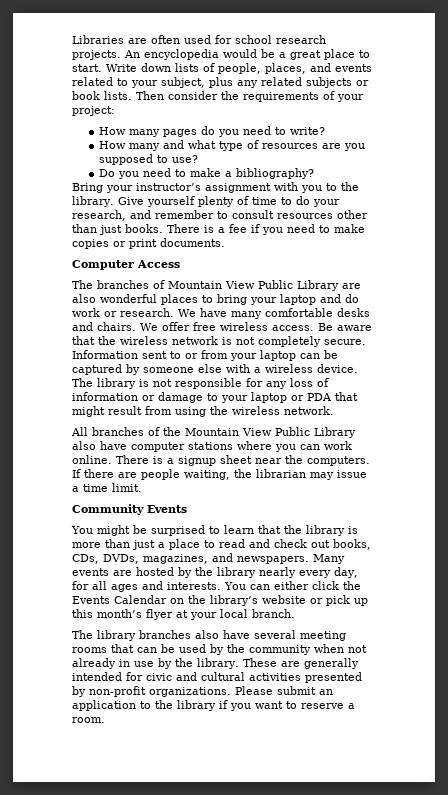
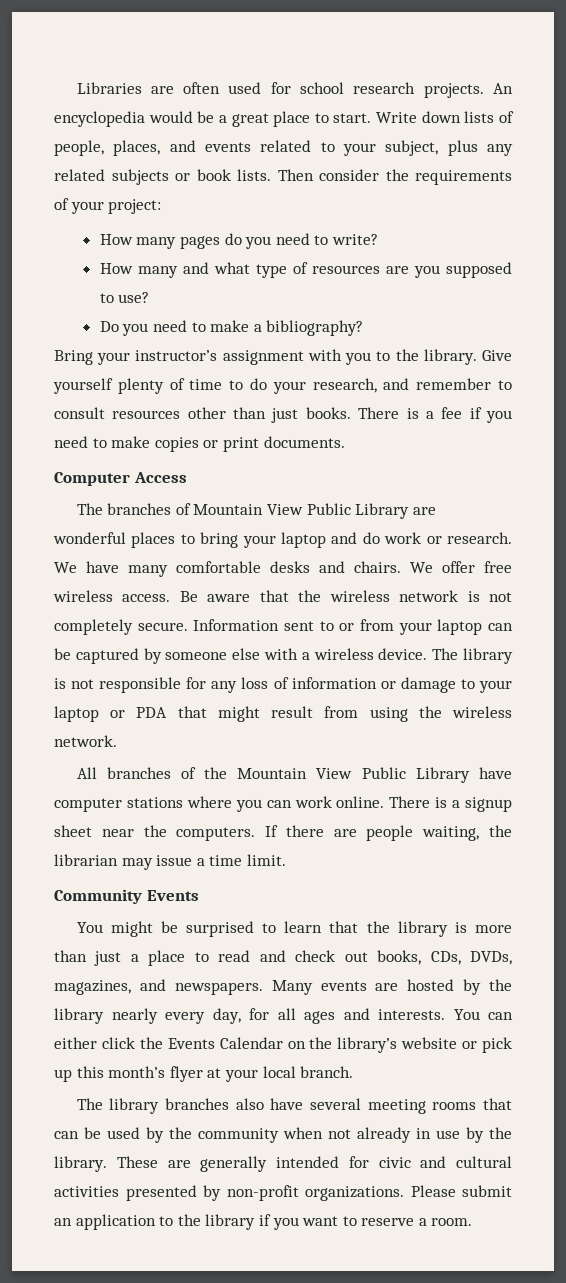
[72,294,96,303] also -> (436, 511) none
[72,441,96,450] also -> (470, 775) none

